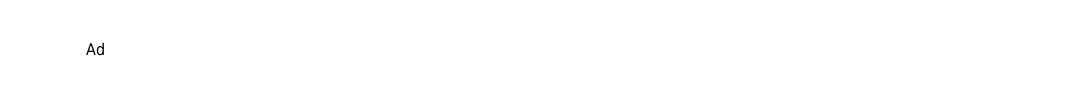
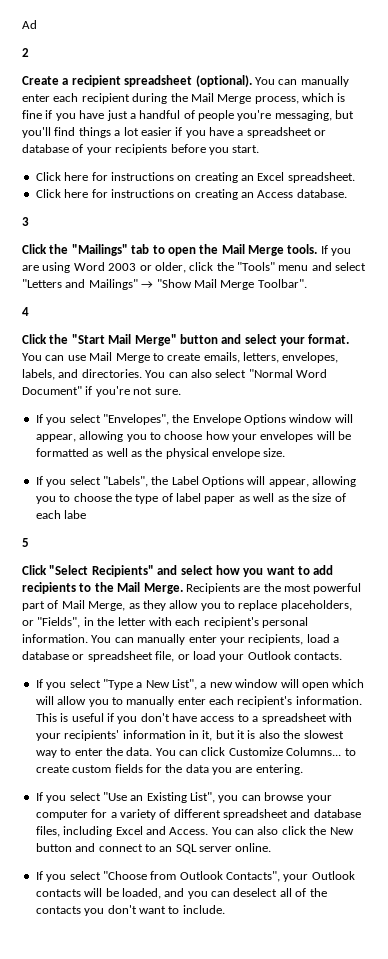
(105, 49) none -> [22,48,29,57] [22,75,349,87] [22,93,346,104] [22,110,355,121] [22,127,327,138] [22,144,260,155] [35,172,355,183] [35,189,347,200] [22,217,29,226] [22,244,352,256] [22,262,367,273] [22,279,307,290] [22,307,29,316] [22,334,350,346] [22,352,339,363] [22,369,327,380] [22,386,181,397] [35,414,353,425] [35,431,352,442] [35,448,286,459] [35,476,357,487] [35,493,346,504] [35,510,87,519] [22,538,29,547] [22,565,334,577] [22,582,362,594] [22,600,352,611] [22,617,308,628] [22,634,339,645] [22,651,342,662] [35,679,365,690] [35,696,362,707] [35,713,352,724] [35,730,344,741] [35,747,356,758] [35,764,303,775] [35,792,332,803] [35,809,361,820] [35,826,354,837] [35,843,272,854] [35,871,355,882] [35,888,327,899] [35,905,225,916] // 2 // Create a recipient spreadsheet (optional). You can manually enter each recipient during the Mail Merge process, which is fine if you have just a handful of people you're messaging, but you'll find things a lot easier if you have a spreadsheet or database of your recipients before you start. // Click here for instructions on creating an Excel spreadsheet. // Click here for instructions on creating an Access database. // 3 // Click the "Mailings" tab to open the Mail Merge tools. If you are using Word 2003 or older, click the "Tools" menu and select "Letters and Mailings" → "Show Mail Merge Toolbar". // 4 // Click the "Start Mail Merge" button and select your format. You can use Mail Merge to create emails, letters, envelopes, labels, and directories. You can also select "Normal Word Document" if you're not sure. // If you select "Envelopes", the Envelope Options window will appear, allowing you to choose how your envelopes will be formatted as well as the physical envelope size. // If you select "Labels", the Label Options will appear, allowing you to choose the type of label paper as well as the size of each labe // 5 // Click "Select Recipients" and select how you want to add recipients to the Mail Merge. Recipients are the most powerful part of Mail Merge, as they allow you to replace placeholders, or "Fields", in the letter with each recipient's personal information. You can manually enter your recipients, load a database or spreadsheet file, or load your Outlook contacts. // If you select "Type a New List", a new window will open which will allow you to manually enter each recipient's information. This is useful if you don't have access to a spreadsheet with your recipients' information in it, but it is also the slowest way to enter the data. You can click Customize Columns... to create custom fields for the data you are entering. // If you select "Use an Existing List", you can browse your computer for a variety of different spreadsheet and database files, including Excel and Access. You can also click the New button and connect to an SQL server online. // If you select "Choose from Outlook Contacts", your Outlook contacts will be loaded, and you can deselect all of the contacts you don't want to include.

